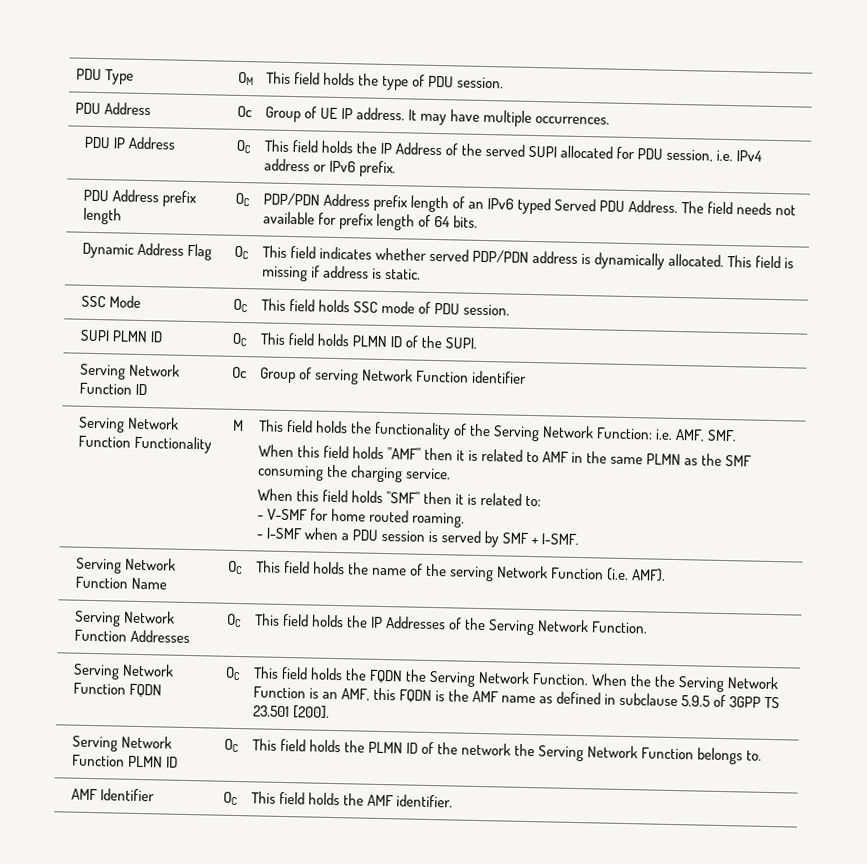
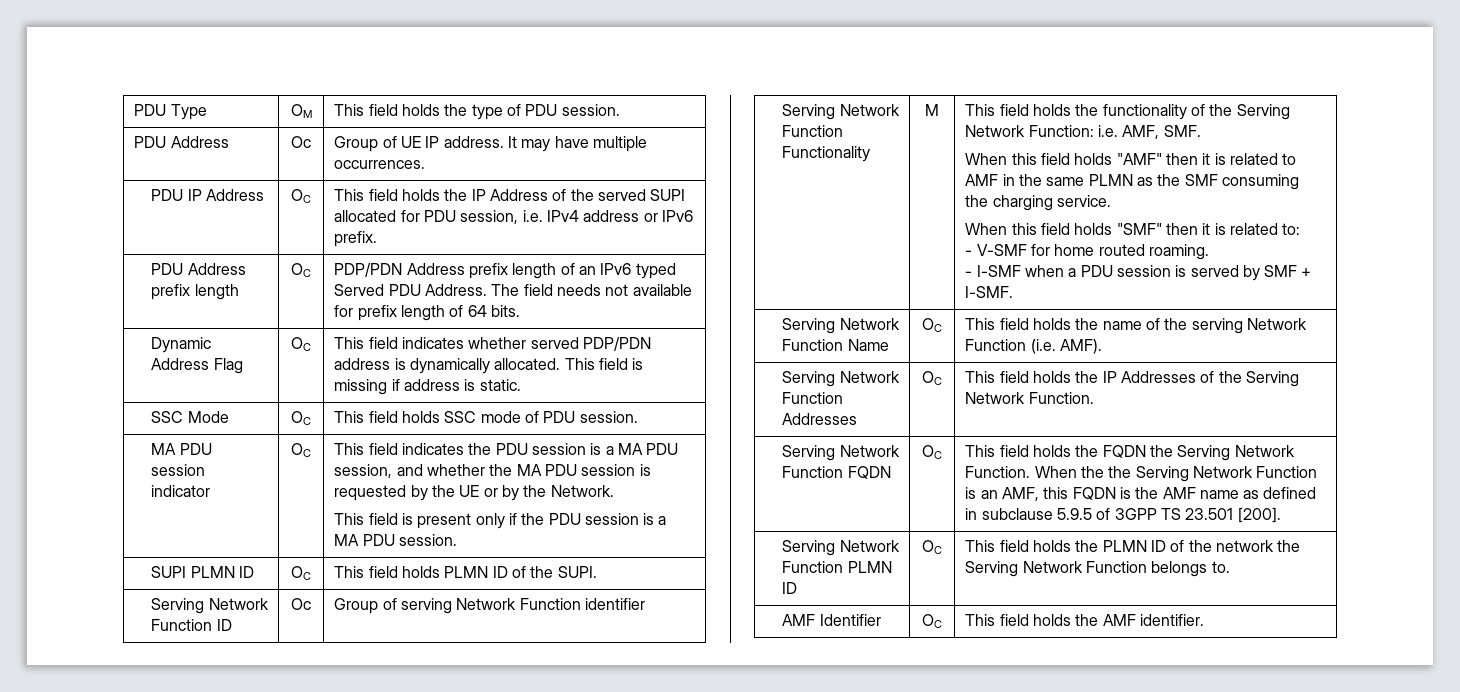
(510, 309) none -> [151,443,212,455] [151,464,206,476] [151,485,211,497] [291,443,311,457] [334,443,679,455] [334,464,651,478] [334,485,614,501] [334,513,667,529] [334,534,457,546] // MA PDU session indicator | OC | This field indicates the PDU session is a MA PDU session, and whether the MA PDU session is requested by the UE or by the Network. // This field is present only if the PDU session is a MA PDU session.

